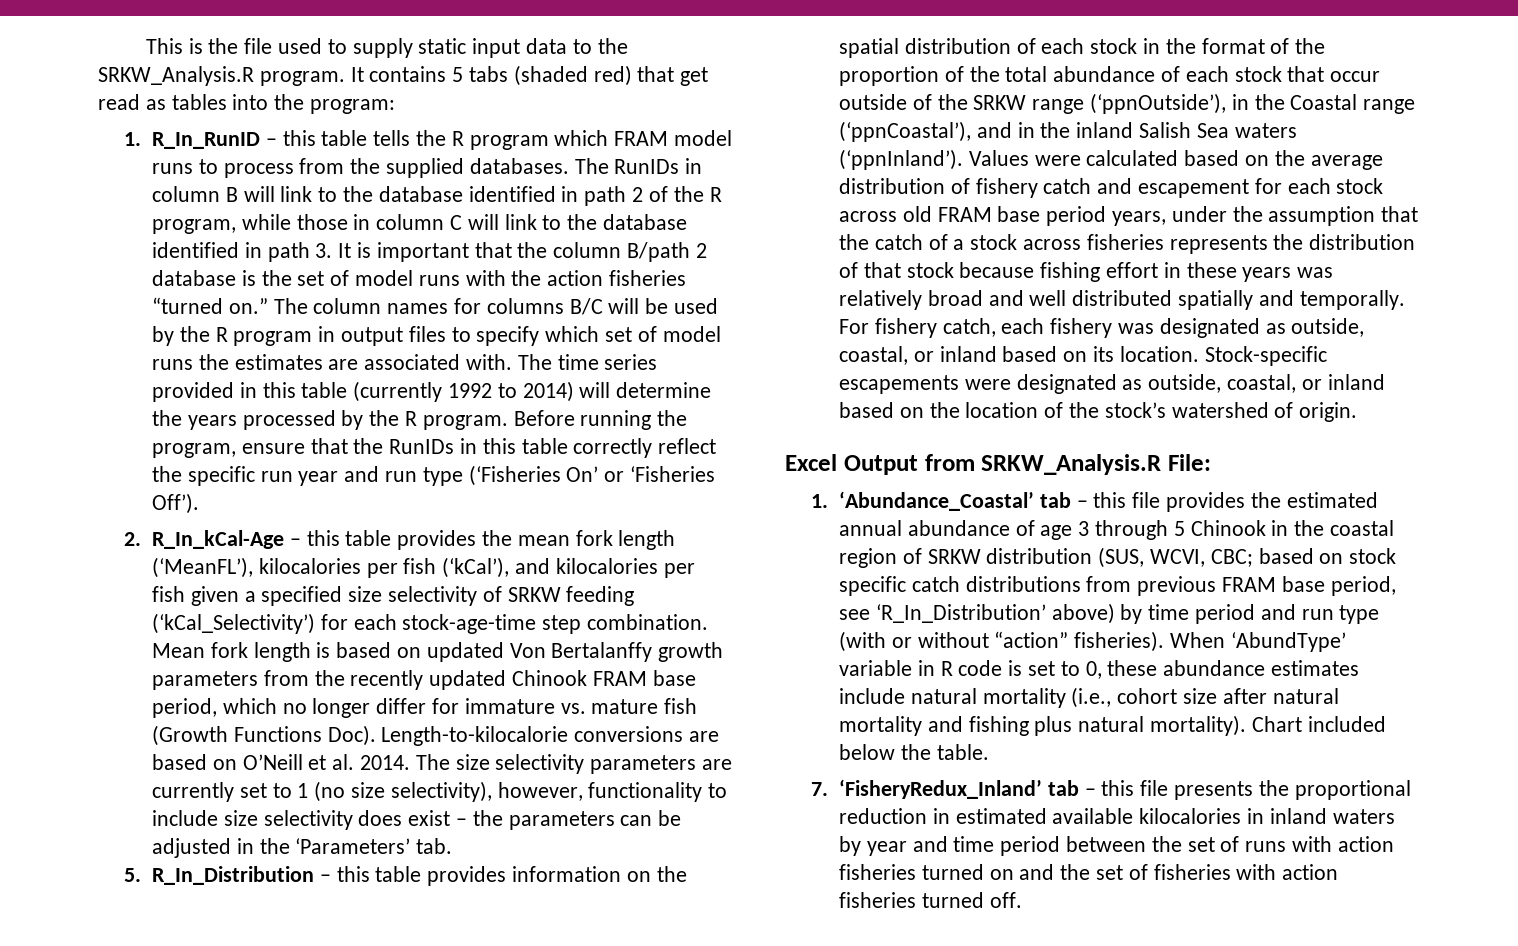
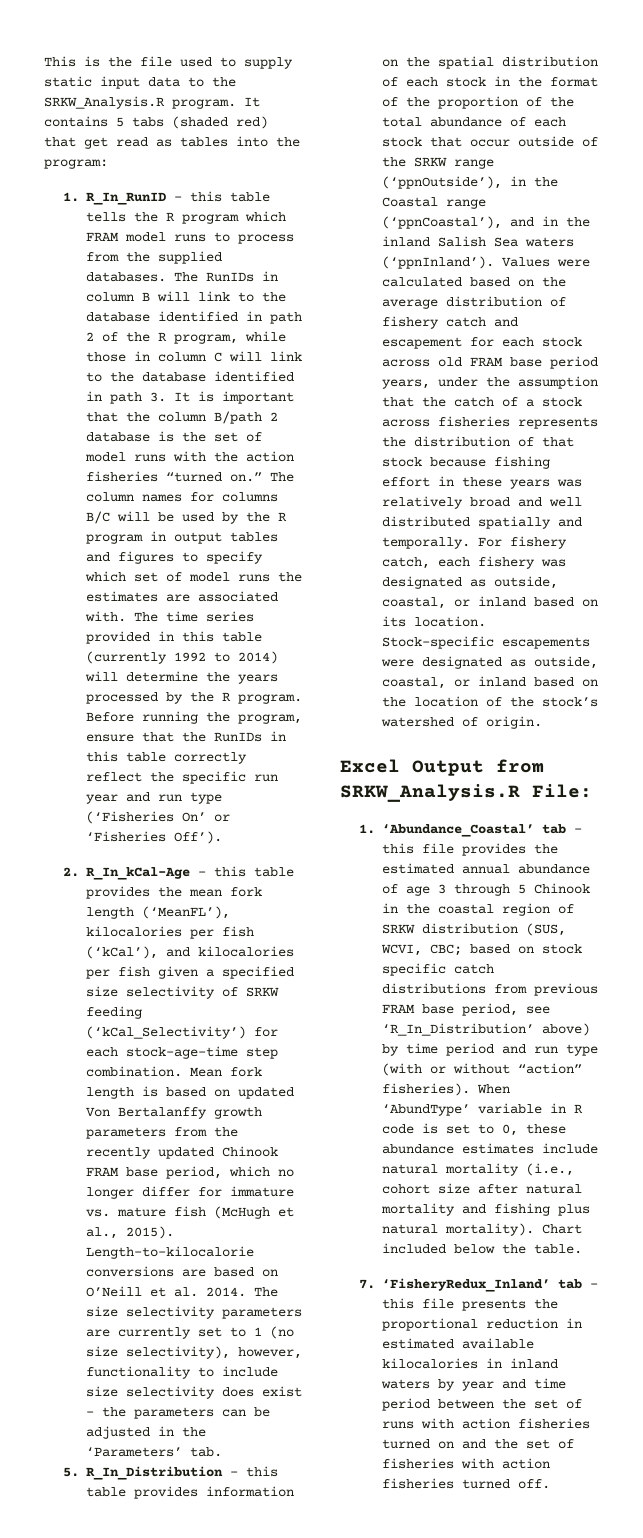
[408,326,446,342] files -> [229,532,278,542] [85,551,174,564] tables and figures
[152,725,376,746] (Growth Functions Doc). -> [213,1206,294,1219] [85,1226,174,1239] (McHugh et al., 2015).

